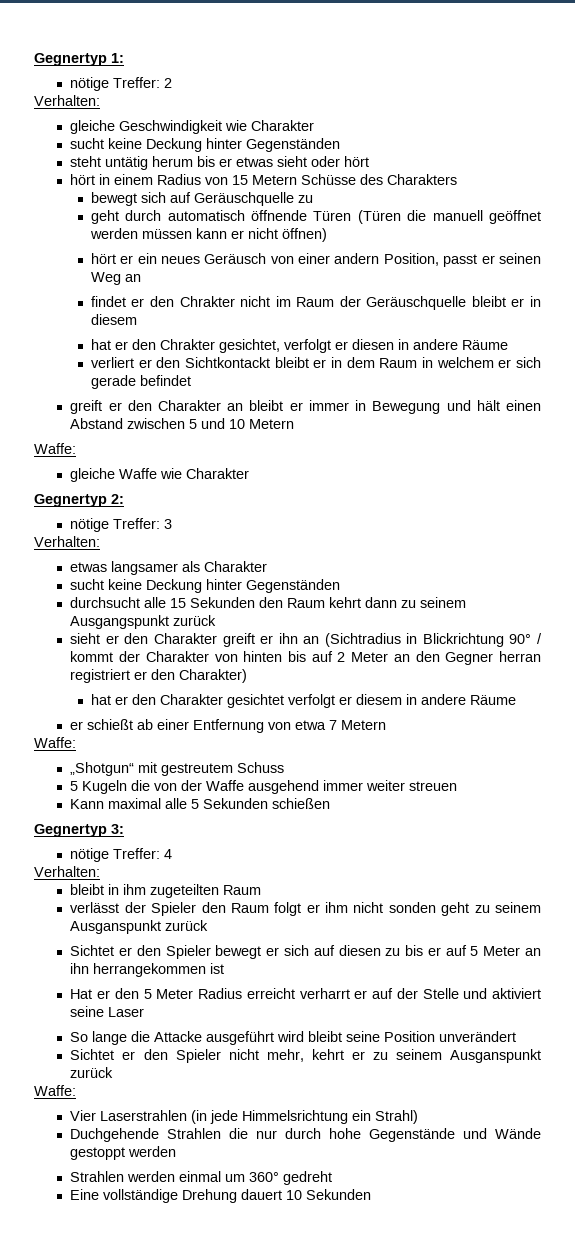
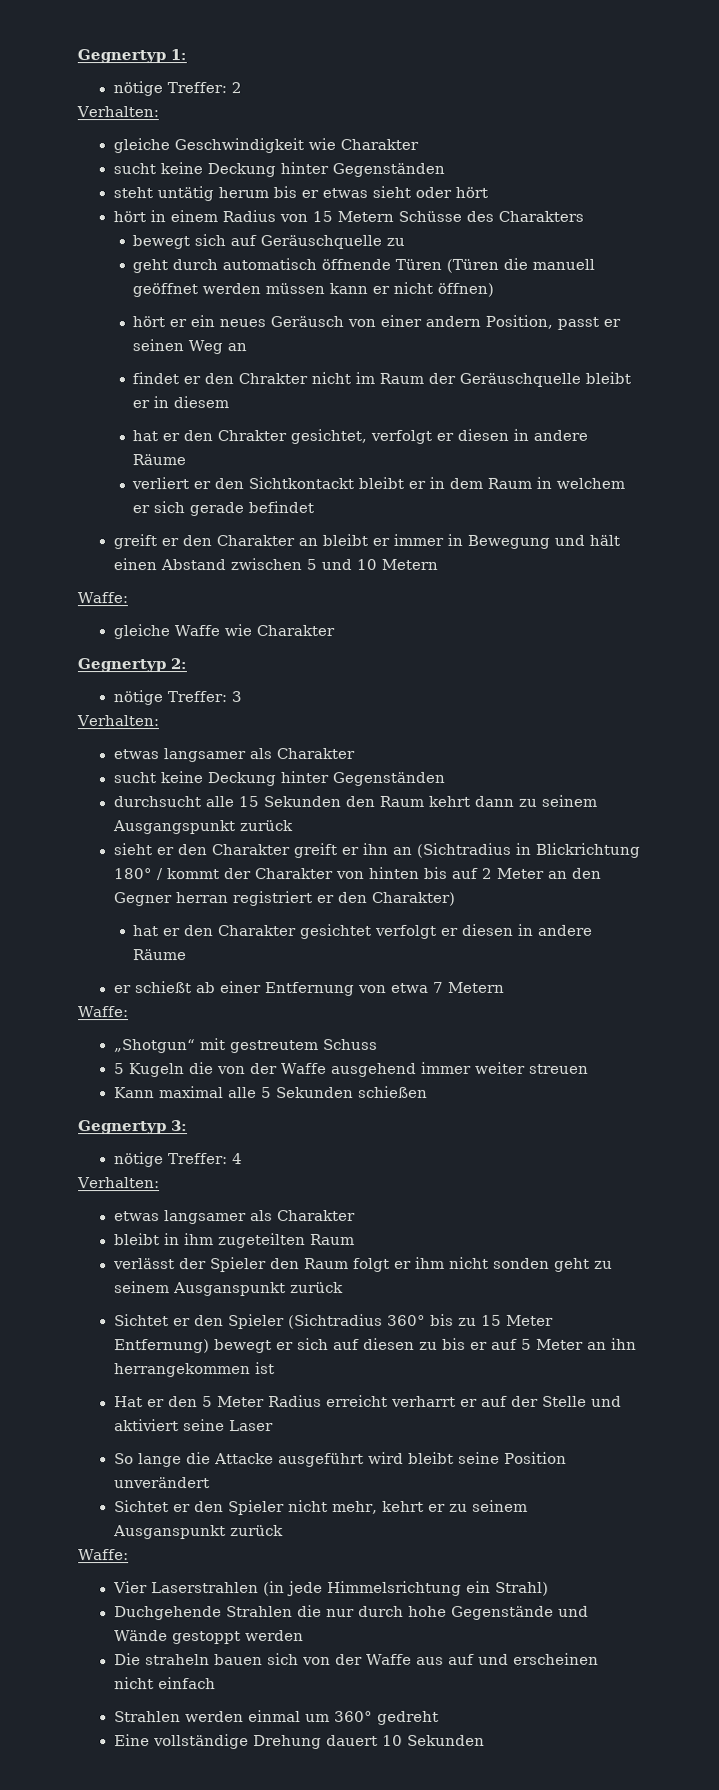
[509,634,532,644] 90° -> [112,868,152,880] 180°
[355,694,402,705] diesem -> [462,923,515,936] diesen
(100, 871) none -> [113,1210,356,1225] // etwas langsamer als Charakter
(211, 952) none -> [287,1313,554,1330] [113,1339,210,1354] (Sichtradius 360° bis zu 15 Meter Entfernung)
(177, 1151) none -> [113,1652,599,1666] [113,1677,216,1690] // Die straheln bauen sich von der Waffe aus auf und erscheinen nicht einfach

